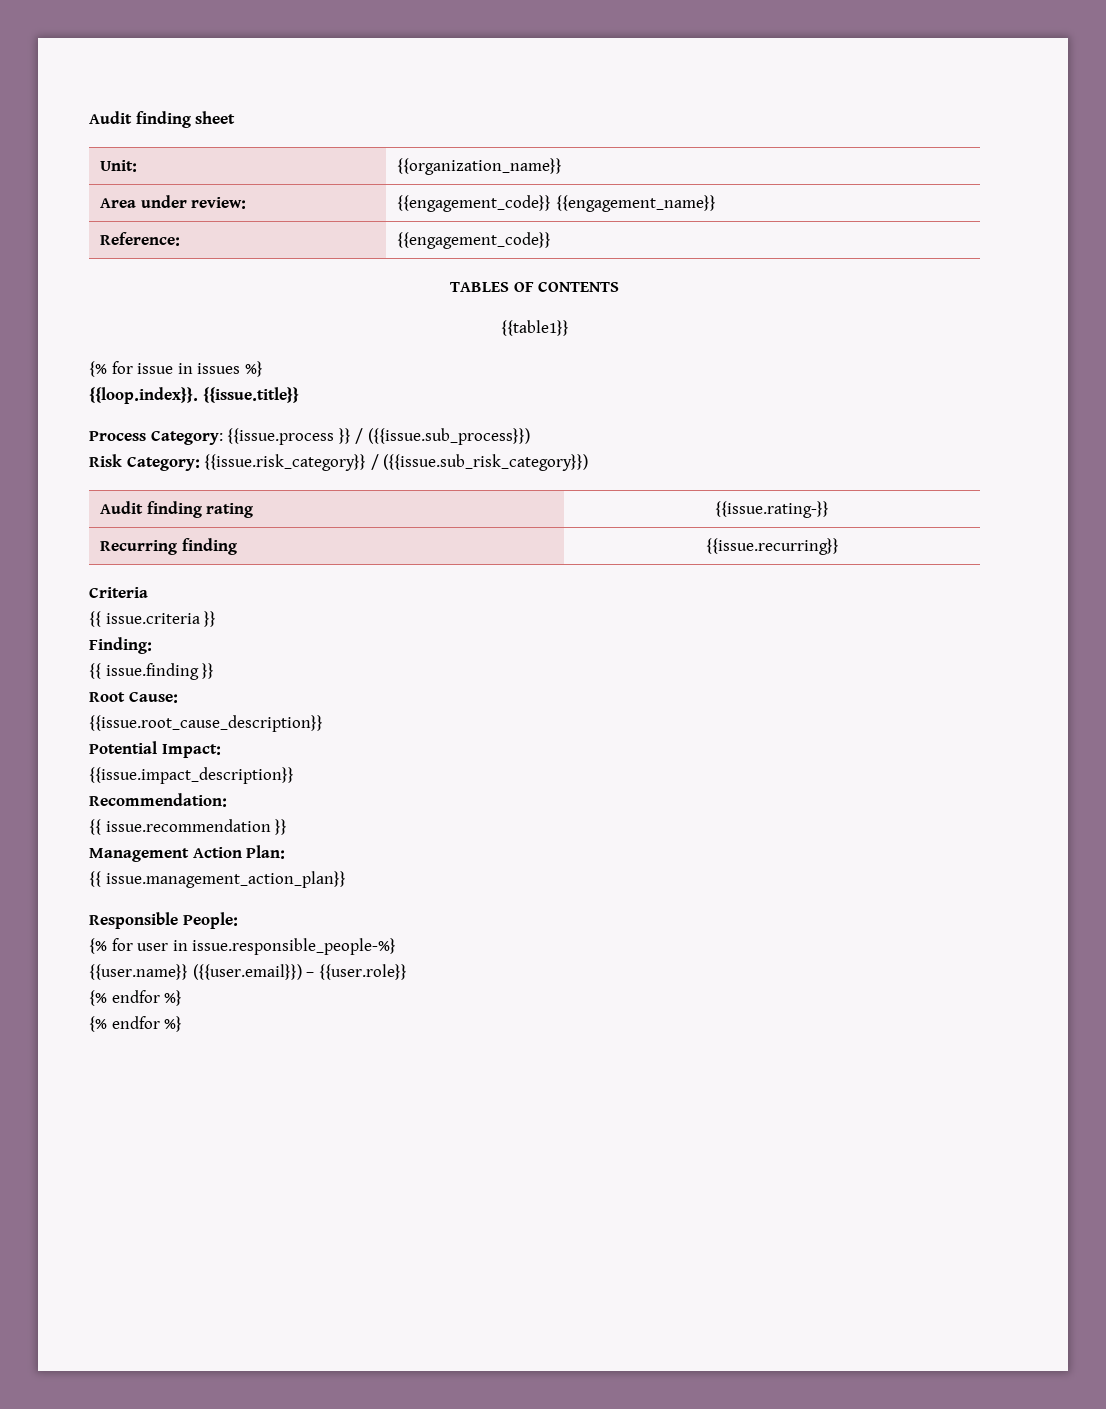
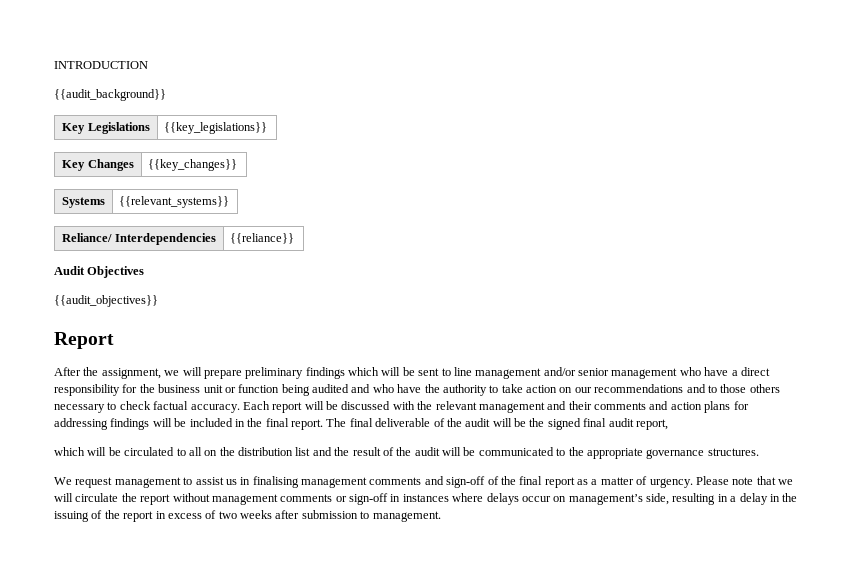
[89,111,236,128] [99,160,137,172] [396,158,562,175] [99,195,247,209] [396,195,716,212] [99,232,180,246] [396,232,551,249] [449,281,620,292] [500,320,569,336] [89,361,263,377] [89,387,299,404] [89,428,530,445] [89,454,589,471] [99,501,254,518] [715,501,829,518] [99,538,237,555] [705,538,839,555] [89,587,148,598] [89,611,217,627] [89,637,152,654] [89,663,215,680] [89,691,178,703] [89,715,323,732] [89,741,221,758] [89,767,294,784] [89,793,227,807] [89,819,288,835] [89,845,286,862] [89,871,346,888] [89,912,238,929] [89,938,397,955] [89,964,407,980] [89,990,183,1006] [89,1016,183,1032] Audit finding sheet // Unit: | {{organization_name}} // Area under review: | {{engagement_code}} {{engagement_name}} // Reference: | {{engagement_code}} // TABLES OF CONTENTS // {{table1}} // {% for issue in issues %} // {{loop.index}}. {{issue.title}} // Process Category: {{issue.process }} / ({{issue.sub_process}}) // Risk Category: {{issue.risk_category}} / ({{issue.sub_risk_category}}) // Audit finding rating | {{issue.rating-}} // Recurring finding | {{issue.recurring}} // Criteria // {{ issue.criteria }} // Finding: // {{ issue.finding }} // Root Cause: // {{issue.root_cause_description}} // Potential Impact: // {{issue.impact_description}} // Recommendation: // {{ issue.recommendation }} // Management Action Plan: // {{ issue.management_action_plan}} // Responsible People: // {% for user in issue.responsible_people-%} // {{user.name}} ({{user.email}}) – {{user.role}} // {% endfor %} // {% endfor %} -> [54,61,148,69] [54,89,166,101] [62,122,150,134] [164,122,268,134] [62,159,134,171] [148,159,238,171] [62,197,105,208] [119,196,230,208] [62,233,216,245] [230,233,295,244] [54,266,145,278] [54,295,158,307] [54,332,114,349] [54,367,770,379] [54,384,780,396] [54,401,749,413] [54,418,668,430] [54,447,759,459] [54,476,793,488] [54,493,798,505] [54,510,441,522] INTRODUCTION // {{audit_background}} // Key Legislations | {{key_legislations}} // Key Changes | {{key_changes}} // Systems | {{relevant_systems}} // Reliance/ Interdependencies | {{reliance}} // Audit Objectives // {{audit_objectives}} // Report // After the assignment, we will prepare preliminary findings which will be sent to line management and/or senior management who have a direct responsibility for the business unit or function being audited and who have the authority to take action on our recommendations and to those others necessary to check factual accuracy. Each report will be discussed with the relevant management and their comments and action plans for addressing findings will be included in the final report. The final deliverable of the audit will be the signed final audit report, // which will be circulated to all on the distribution list and the result of the audit will be communicated to the appropriate governance structures. // We request management to assist us in finalising management comments and sign-off of the final report as a matter of urgency. Please note that we will circulate the report without management comments or sign-off in instances where delays occur on management’s side, resulting in a delay in the issuing of the report in excess of two weeks after submission to management.

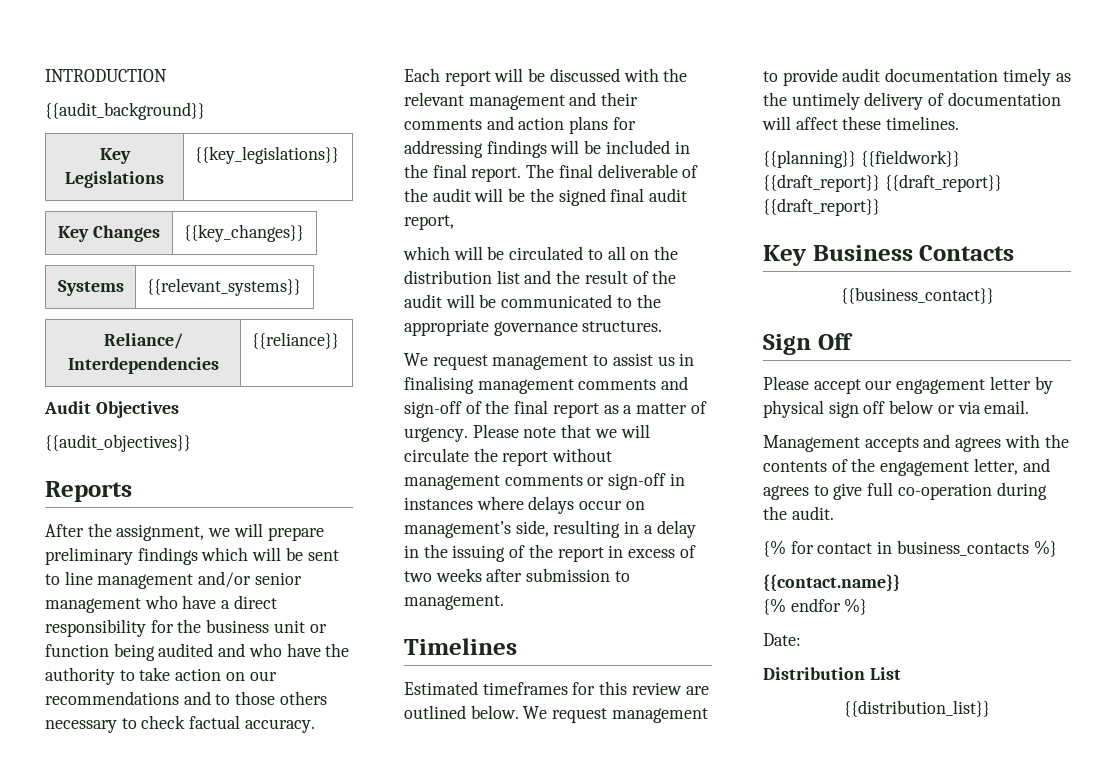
[54,332,114,349] Report -> [45,481,132,502] Reports
(441, 516) none -> [404,638,517,655] [404,681,709,695] [404,705,708,723] [763,68,1071,86] [763,92,1061,110] [762,116,960,130] [763,150,960,168] [763,174,1002,192] [763,198,880,216] [763,245,1015,266] [840,287,994,304] [763,333,853,355] [763,376,1053,394] [763,400,1030,418] [763,434,1069,452] [763,458,1050,476] [763,482,1047,500] [763,506,834,520] [763,540,1057,557] [763,574,900,592] [763,598,868,615] [763,633,801,646] [763,667,901,680] [844,700,990,717] // Timelines // Estimated timeframes for this review are outlined below. We request management to provide audit documentation timely as the untimely delivery of documentation will affect these timelines. // {{planning}} {{fieldwork}} {{draft_report}} {{draft_report}} {{draft_report}} // Key Business Contacts // {{business_contact}} // Sign Off // Please accept our engagement letter by physical sign off below or via email. // Management accepts and agrees with the contents of the engagement letter, and agrees to give full co-operation during the audit. // {% for contact in business_contacts %} // {{contact.name}} // {% endfor %} // Date: // Distribution List // {{distribution_list}}

